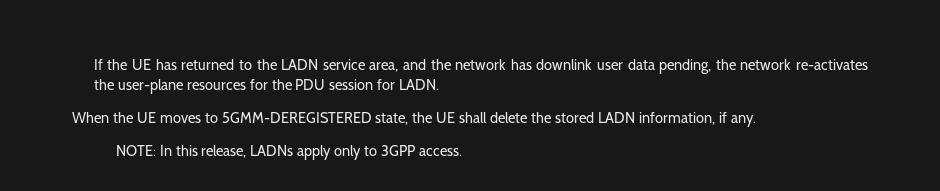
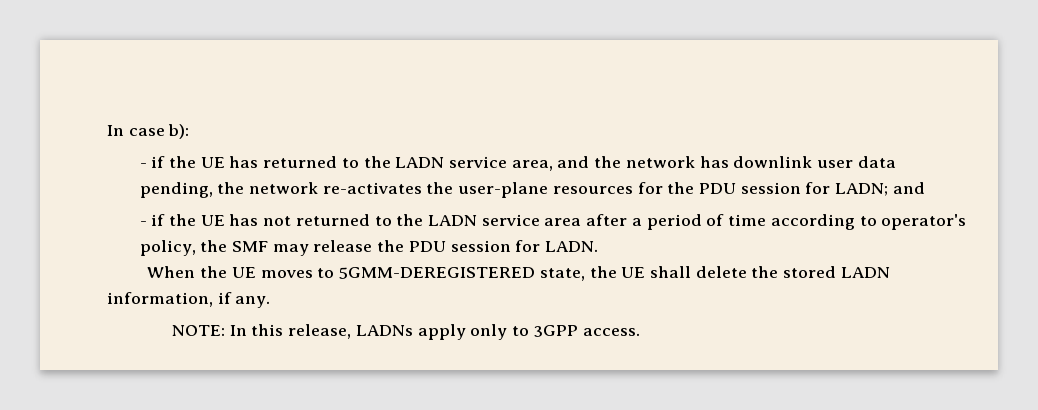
[93,59,103,70] If -> [107,124,190,139] [139,156,166,168] In case b): // - if
(396, 84) none -> [835,182,925,196] [139,214,967,230] [139,240,541,256] LADN; and // - if the UE has not returned to the LADN service area after a period of time according to operator's policy, the SMF may release the PDU session for

